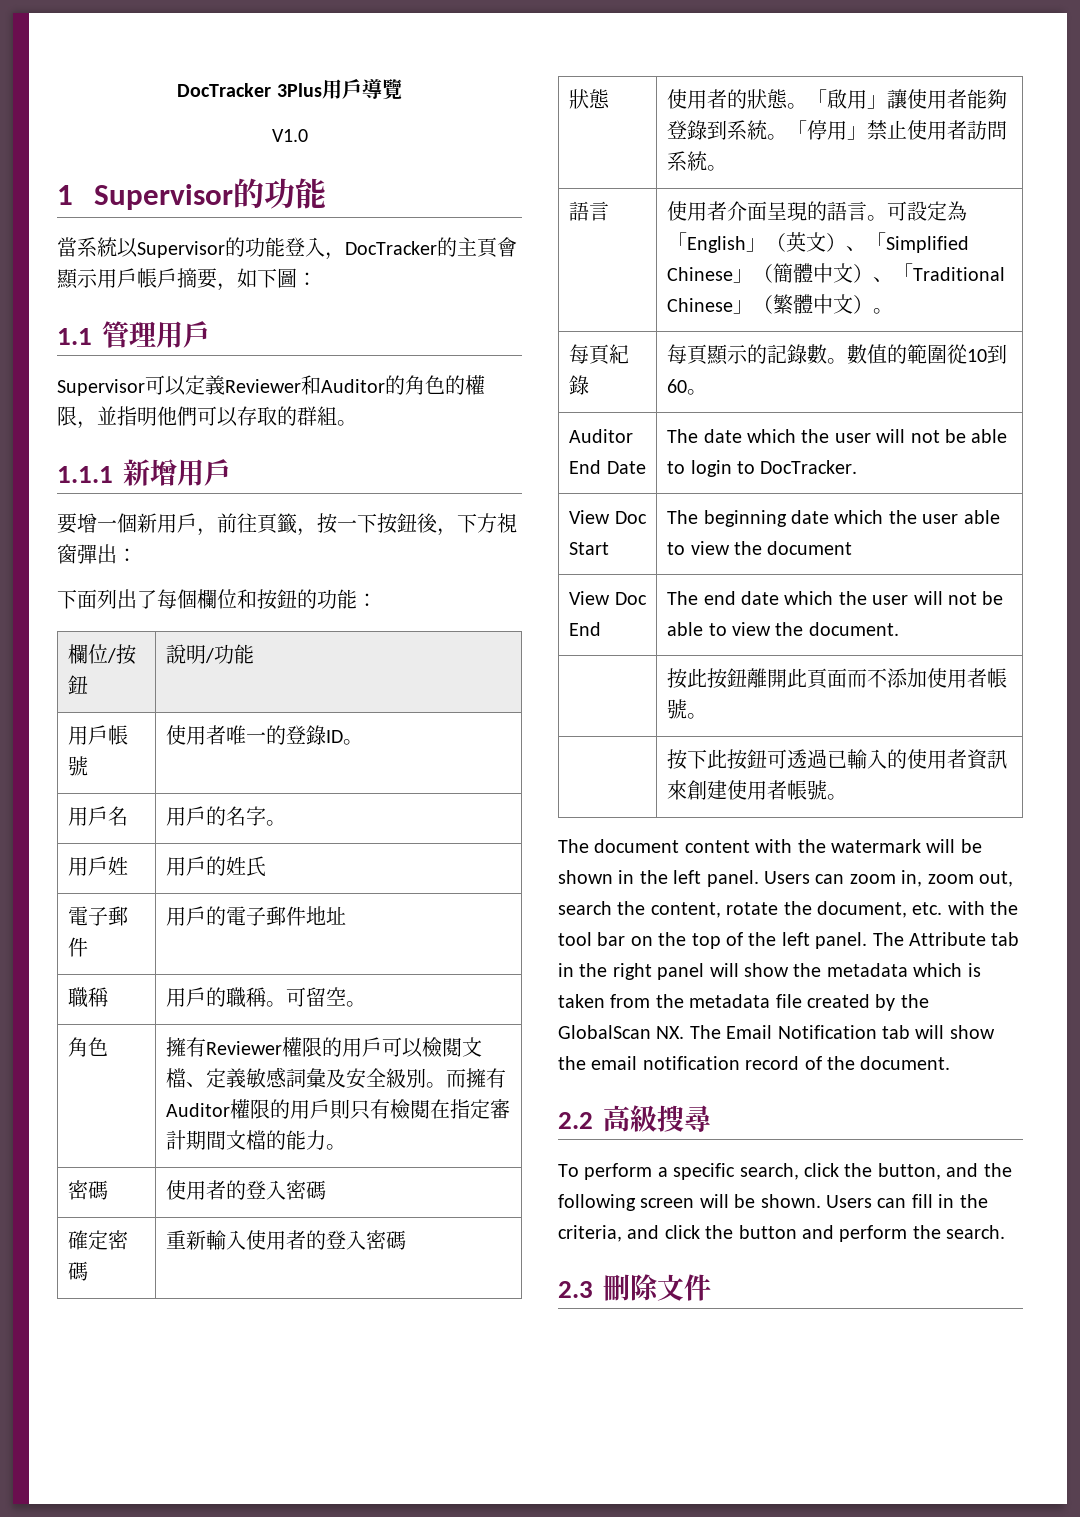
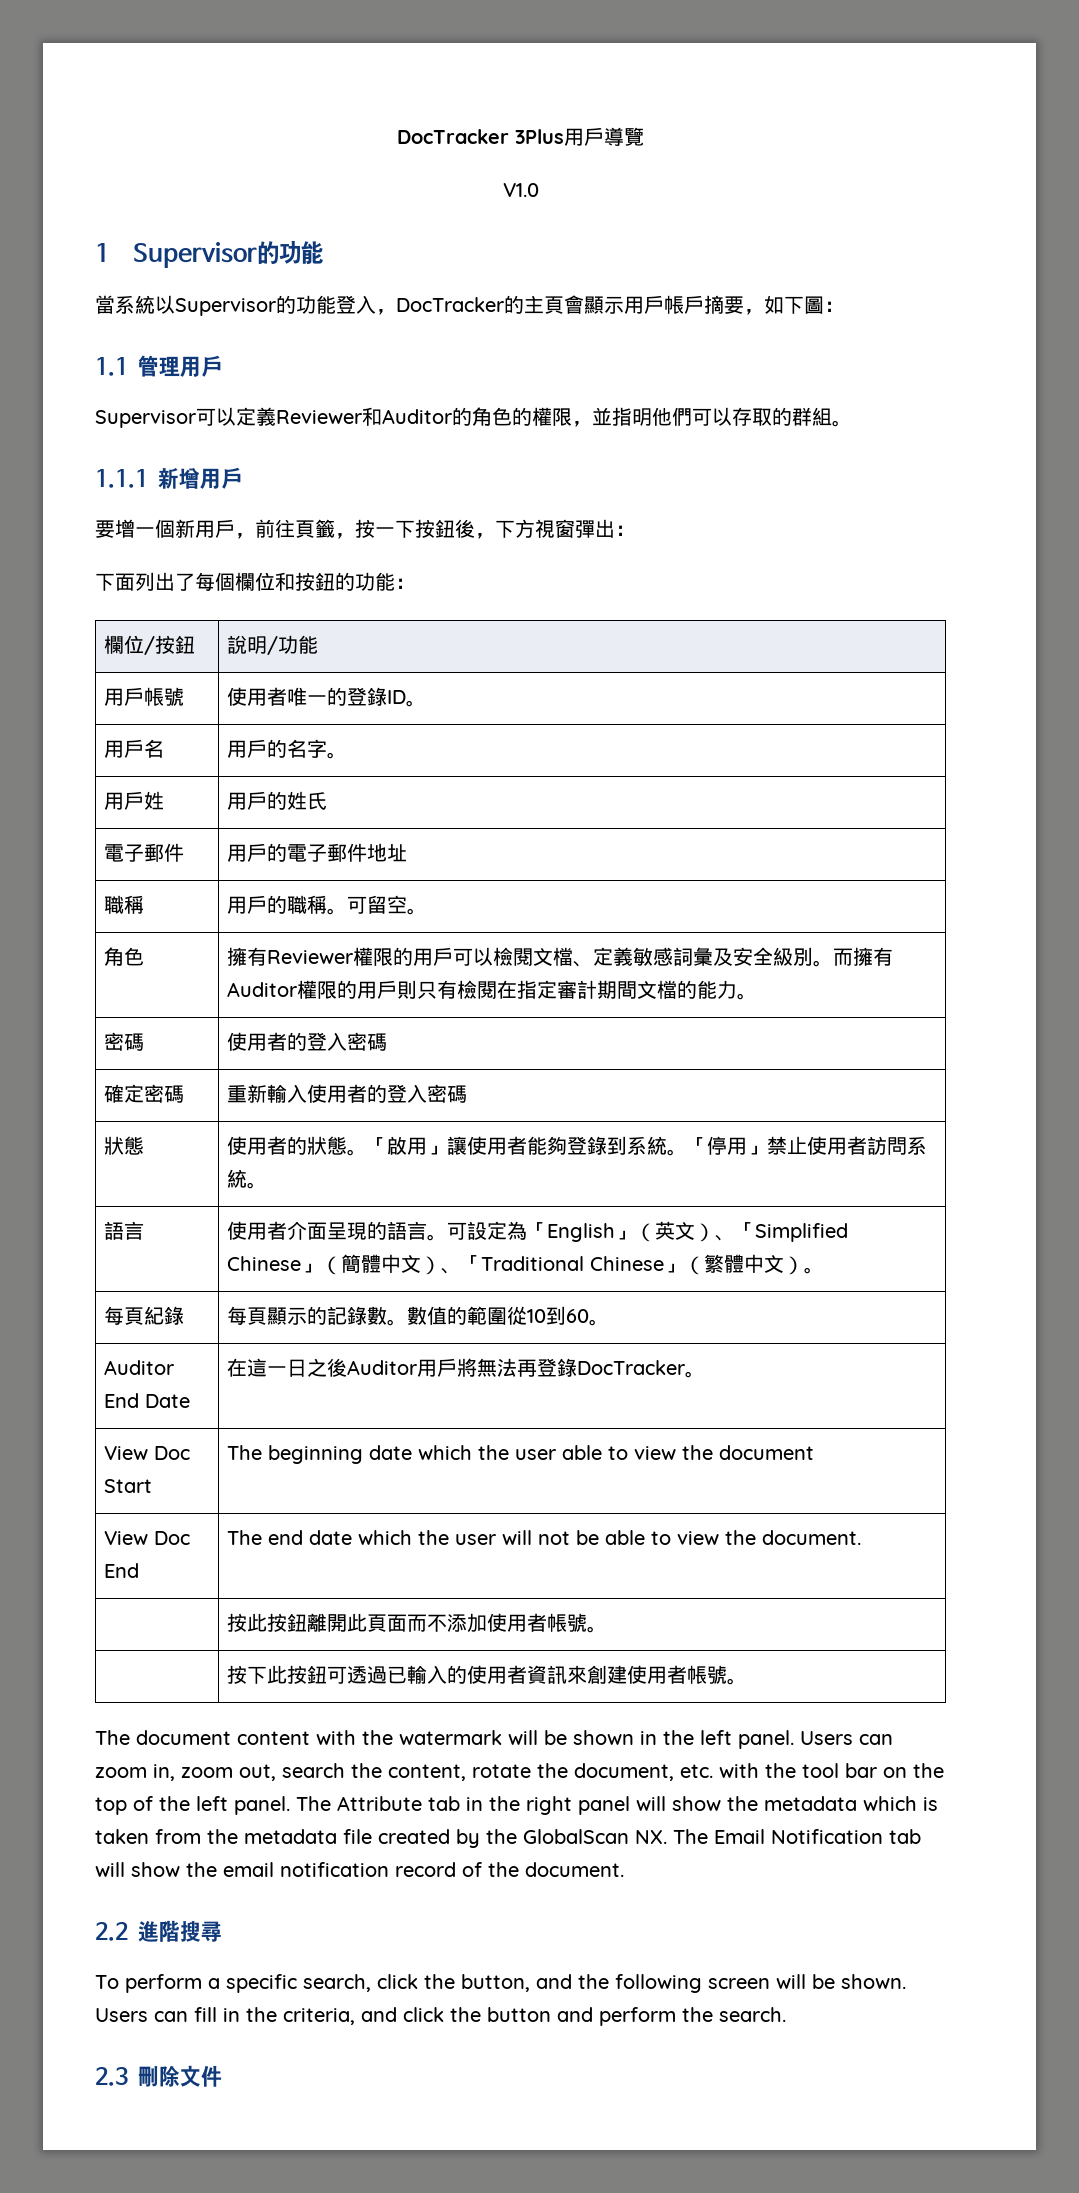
[667,429,1008,443] [667,460,858,477] The date which the user will not be able to login to DocTracker. -> [226,1358,705,1378] 在這一日之後Auditor用戶將無法再登錄DocTracker。
[603,1105,657,1132] 高級 -> [138,1920,180,1942] 進階

